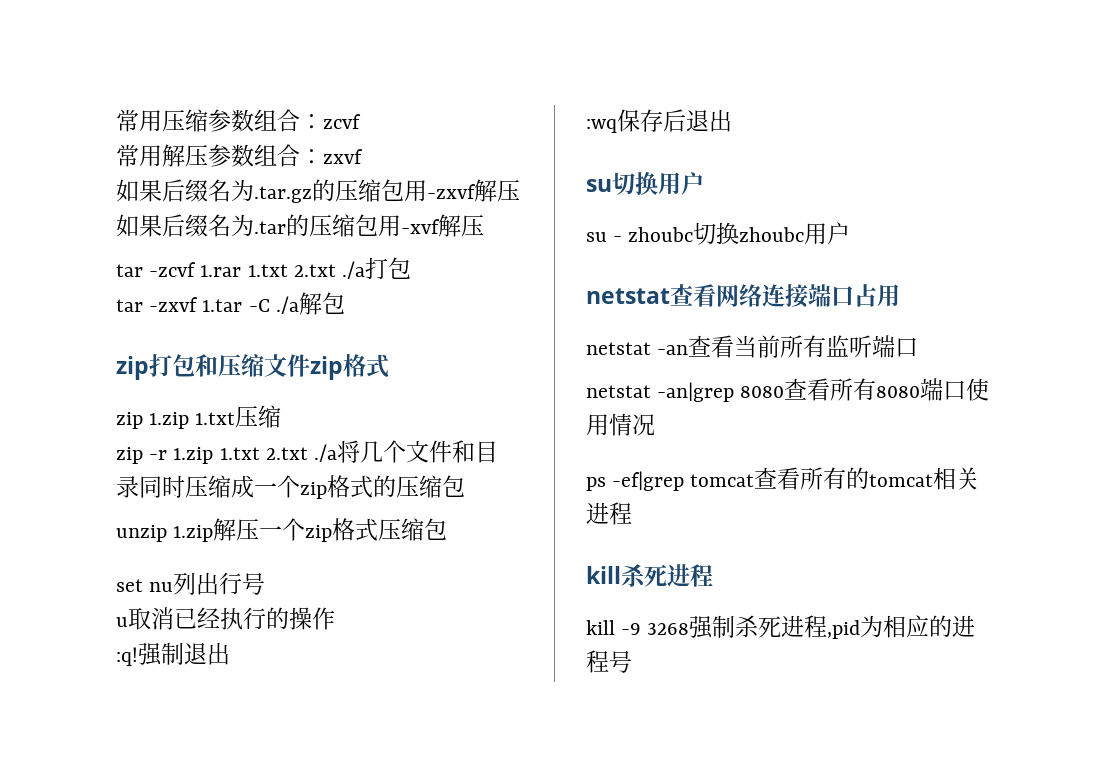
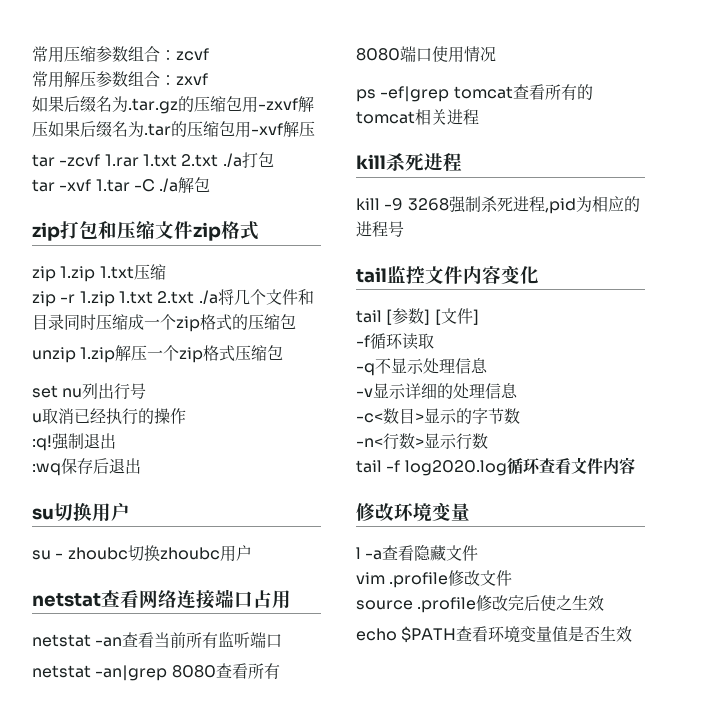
[149,297,199,312] -zxvf -> [59,179,92,191] -xvf
(632, 661) none -> [356,265,539,284] [356,308,479,325] [356,333,434,350] [356,358,488,376] [356,383,518,399] [356,408,520,424] [356,433,488,450] [356,457,635,476] [356,502,470,522] [356,545,479,561] [356,570,513,588] [356,595,605,613] [356,626,633,643] // tail监控文件内容变化 // tail [参数] [文件] // -f循环读取 // -q不显示处理信息 // -v显示详细的处理信息 // -c<数目>显示的字节数 // -n<行数>显示行数 // tail -f log2020.log循环查看文件内容 // 修改环境变量 // l -a查看隐藏文件 // vim .profile修改文件 // source .profile修改完后使之生效 // echo $PATH查看环境变量值是否生效

